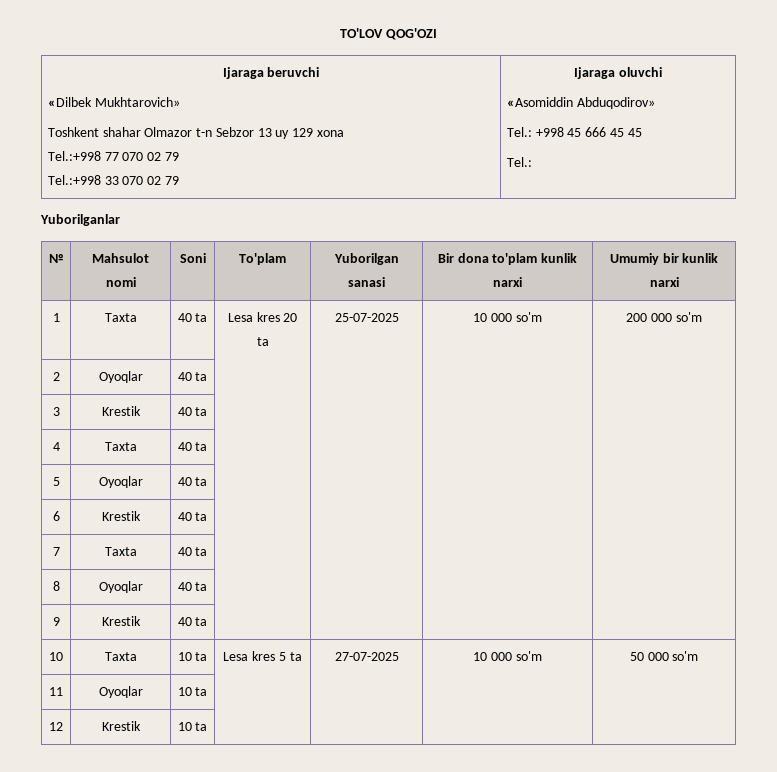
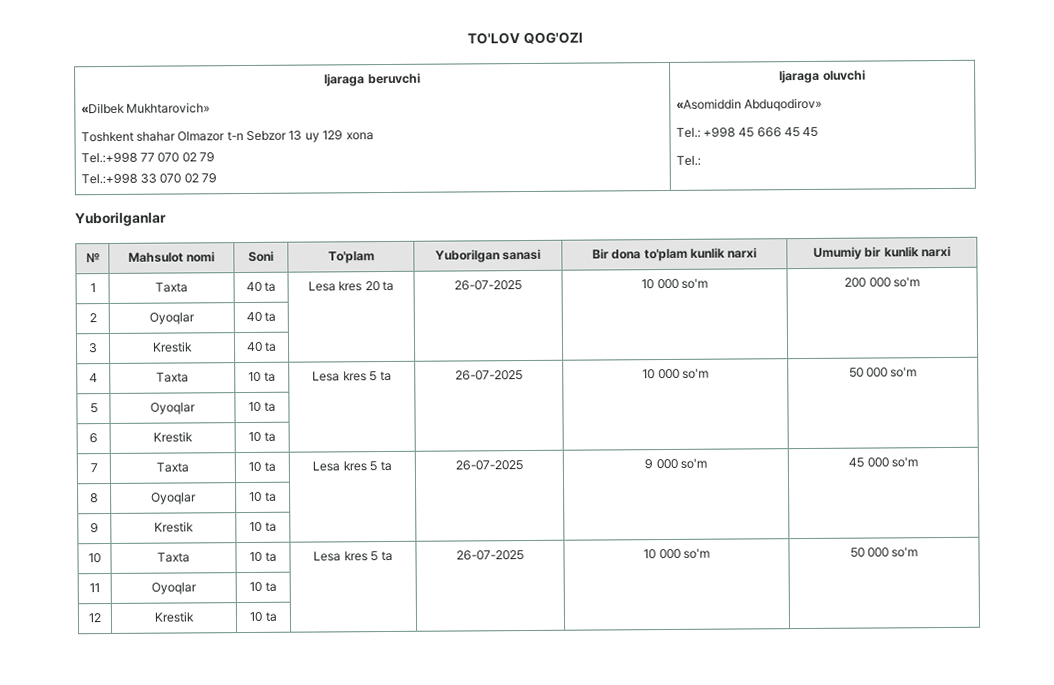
[334,313,399,322] 25-07-2025 -> [454,280,522,291] 26-07-2025
[177,442,208,451] 40 ta | | | | -> [248,371,276,382] [312,370,392,382] [455,370,523,381] [642,368,709,380] [848,367,918,378] 10 ta | Lesa kres 5 ta | 26-07-2025 | 10 000 so'm | 50 000 so'm
[177,477,192,486] 40 -> [248,401,262,412] 10
[177,512,192,521] 40 -> [248,431,262,442] 10
[177,547,208,556] 40 ta | | | | -> [248,461,276,472] [312,460,392,472] [455,460,523,471] [644,458,707,470] [848,457,918,468] 10 ta | Lesa kres 5 ta | 26-07-2025 | 9 000 so'm | 45 000 so'm
[177,582,192,591] 40 -> [249,491,263,502] 10
[177,617,192,626] 40 -> [249,521,263,532] 10
[334,652,399,661] 27-07-2025 -> [456,550,524,561] 26-07-2025

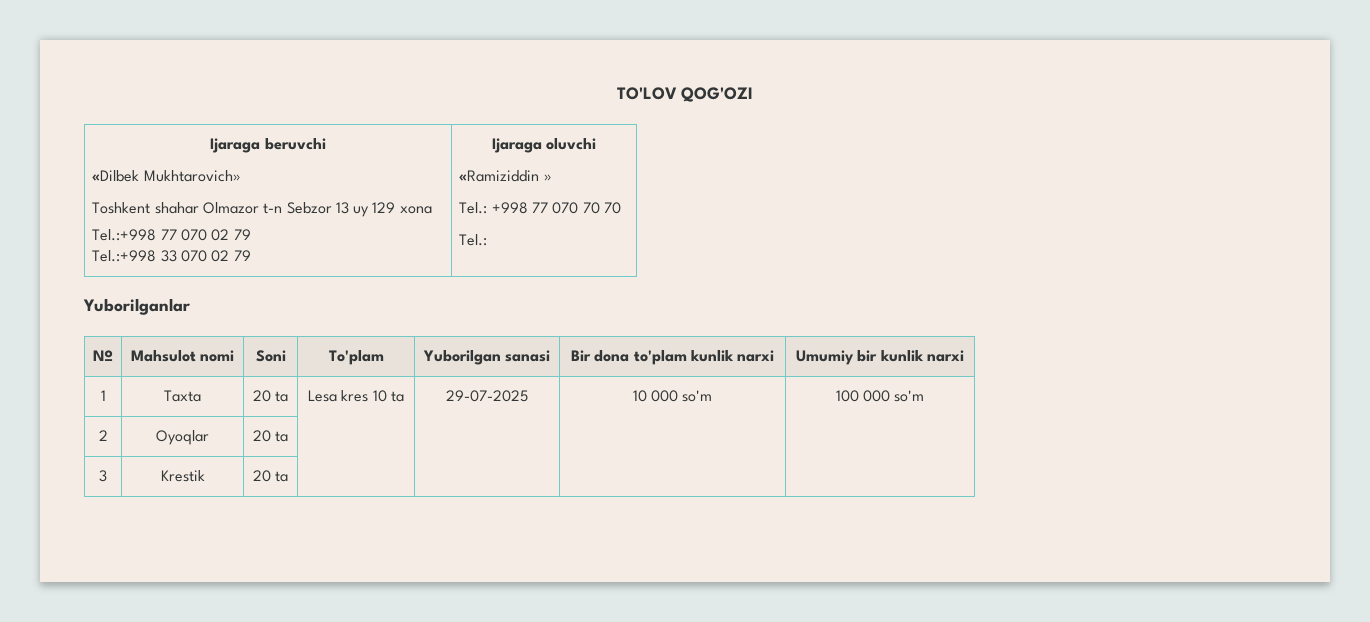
[675,97,822,112] «Asomiddin Abduqodirov» -> [459,170,552,182] «Ramiziddin »
[738,126,819,138] 45 666 45 45 -> [531,202,621,214] 77 070 70 70
[245,281,277,293] [307,280,395,292] [454,280,522,291] [641,278,708,290] [844,277,867,288] 40 ta | Lesa kres 20 ta | 26-07-2025 | 10 000 so'm | 200 -> [252,390,289,402] [308,390,404,402] [446,390,528,402] [632,390,713,402] [835,390,859,402] 20 ta | Lesa kres 10 ta | 29-07-2025 | 10 000 so'm | 100
[245,311,262,323] 40 -> [252,430,271,442] 20
[245,341,278,353] [89,373,98,383] [156,372,189,383] [248,371,276,382] [312,370,392,382] [455,370,523,381] [642,368,709,380] [848,367,918,378] [89,403,98,414] [150,402,196,415] [248,401,276,412] [89,433,98,444] [153,431,193,443] [248,431,276,442] [89,463,98,473] [156,462,189,473] [248,461,276,472] [312,460,392,472] [455,460,523,471] [644,458,707,470] [848,457,918,468] [90,493,99,504] [151,492,197,505] [249,491,277,502] [90,523,99,534] [154,521,194,533] [249,521,277,532] [88,553,101,564] [157,552,190,563] [249,551,277,562] [313,550,393,562] [456,550,524,561] [643,548,710,560] [849,547,919,558] [89,583,100,593] [151,582,197,595] [249,581,277,592] [88,613,101,623] [154,611,194,623] [249,611,277,622] 40 ta | | | | // 4 | Taxta | 10 ta | Lesa kres 5 ta | 26-07-2025 | 10 000 so'm | 50 000 so'm // 5 | Oyoqlar | 10 ta | | | | // 6 | Krestik | 10 ta | | | | // 7 | Taxta | 10 ta | Lesa kres 5 ta | 26-07-2025 | 9 000 so'm | 45 000 so'm // 8 | Oyoqlar | 10 ta | | | | // 9 | Krestik | 10 ta | | | | // 10 | Taxta | 10 ta | Lesa kres 5 ta | 26-07-2025 | 10 000 so'm | 50 000 so'm // 11 | Oyoqlar | 10 ta | | | | // 12 | Krestik | 10 ta | | | | -> [252,470,289,482] 20 ta | | | |

